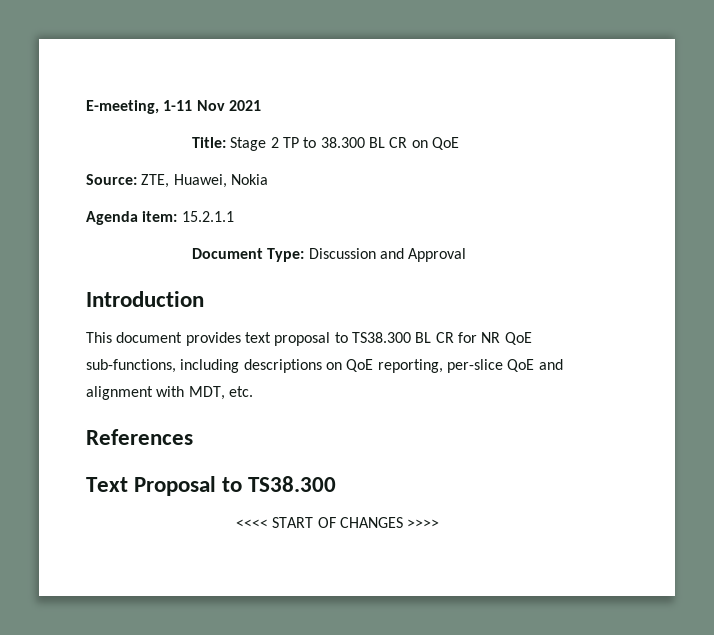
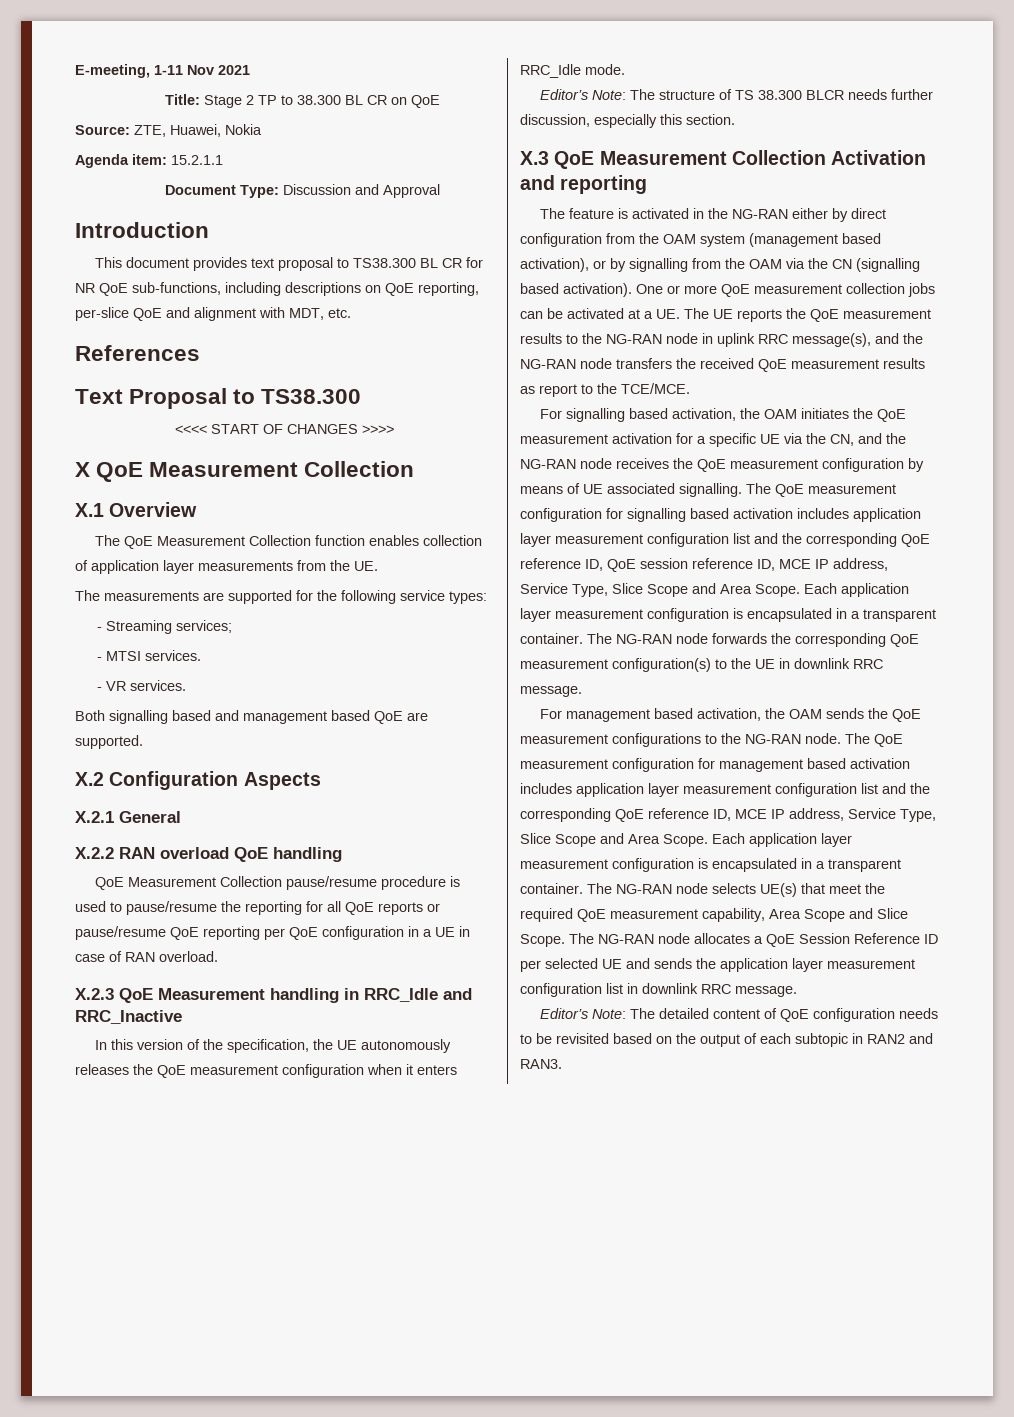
(440, 523) none -> [75,461,415,482] [75,502,198,517] [94,535,482,549] [75,560,378,574] [75,590,487,604] [97,620,233,634] [97,650,202,661] [97,680,187,691] [75,710,428,724] [75,735,143,749] [75,771,321,790] [75,811,181,823] [75,847,342,862] [94,876,460,890] [75,901,440,915] [75,926,470,940] [75,951,218,962] [75,988,472,1003] [75,1010,182,1024] [94,1039,451,1053] [75,1064,457,1078] [520,64,625,78] [539,89,933,100] [520,114,735,128] [520,150,927,169] [520,175,648,194] [539,208,886,222] [520,233,881,247] [520,258,920,272] [520,283,935,297] [520,308,931,322] [520,333,923,347] [520,358,925,372] [520,383,690,397] [539,408,906,422] [520,433,906,447] [520,458,924,472] [520,483,896,497] [520,508,921,522] [520,533,930,547] [520,558,888,572] [520,583,909,597] [520,608,936,622] [520,633,919,647] [520,658,883,672] [520,686,582,697] [539,708,921,722] [520,733,903,747] [520,758,910,772] [520,783,930,797] [520,808,936,822] [520,833,852,847] [520,858,901,872] [520,883,885,897] [520,908,908,922] [520,933,938,947] [520,958,915,972] [520,983,797,997] [539,1008,938,1022] [520,1033,933,1047] [520,1059,562,1069] // X QoE Measurement Collection // X.1 Overview // The QoE Measurement Collection function enables collection of application layer measurements from the UE. // The measurements are supported for the following service types: // - Streaming services; // - MTSI services. // - VR services. // Both signalling based and management based QoE are supported. // X.2 Configuration Aspects // X.2.1 General // X.2.2 RAN overload QoE handling // QoE Measurement Collection pause/resume procedure is used to pause/resume the reporting for all QoE reports or pause/resume QoE reporting per QoE configuration in a UE in case of RAN overload. // X.2.3 QoE Measurement handling in RRC_Idle and RRC_Inactive // In this version of the specification, the UE autonomously releases the QoE measurement configuration when it enters RRC_Idle mode. // Editor’s Note: The structure of TS 38.300 BLCR needs further discussion, especially this section. // X.3 QoE Measurement Collection Activation and reporting // The feature is activated in the NG-RAN either by direct configuration from the OAM system (management based activation), or by signalling from the OAM via the CN (signalling based activation). One or more QoE measurement collection jobs can be activated at a UE. The UE reports the QoE measurement results to the NG-RAN node in uplink RRC message(s), and the NG-RAN node transfers the received QoE measurement results as report to the TCE/MCE. // For signalling based activation, the OAM initiates the QoE measurement activation for a specific UE via the CN, and the NG-RAN node receives the QoE measurement configuration by means of UE associated signalling. The QoE measurement configuration for signalling based activation includes application layer measurement configuration list and the corresponding QoE reference ID, QoE session reference ID, MCE IP address, Service Type, Slice Scope and Area Scope. Each application layer measurement configuration is encapsulated in a transparent container. The NG-RAN node forwards the corresponding QoE measurement configuration(s) to the UE in downlink RRC message. // For management based activation, the OAM sends the QoE measurement configurations to the NG-RAN node. The QoE measurement configuration for management based activation includes application layer measurement configuration list and the corresponding QoE reference ID, MCE IP address, Service Type, Slice Scope and Area Scope. Each application layer measurement configuration is encapsulated in a transparent container. The NG-RAN node selects UE(s) that meet the required QoE measurement capability, Area Scope and Slice Scope. The NG-RAN node allocates a QoE Session Reference ID per selected UE and sends the application layer measurement configuration list in downlink RRC message. // Editor’s Note: The detailed content of QoE configuration needs to be revisited based on the output of each subtopic in RAN2 and RAN3.

